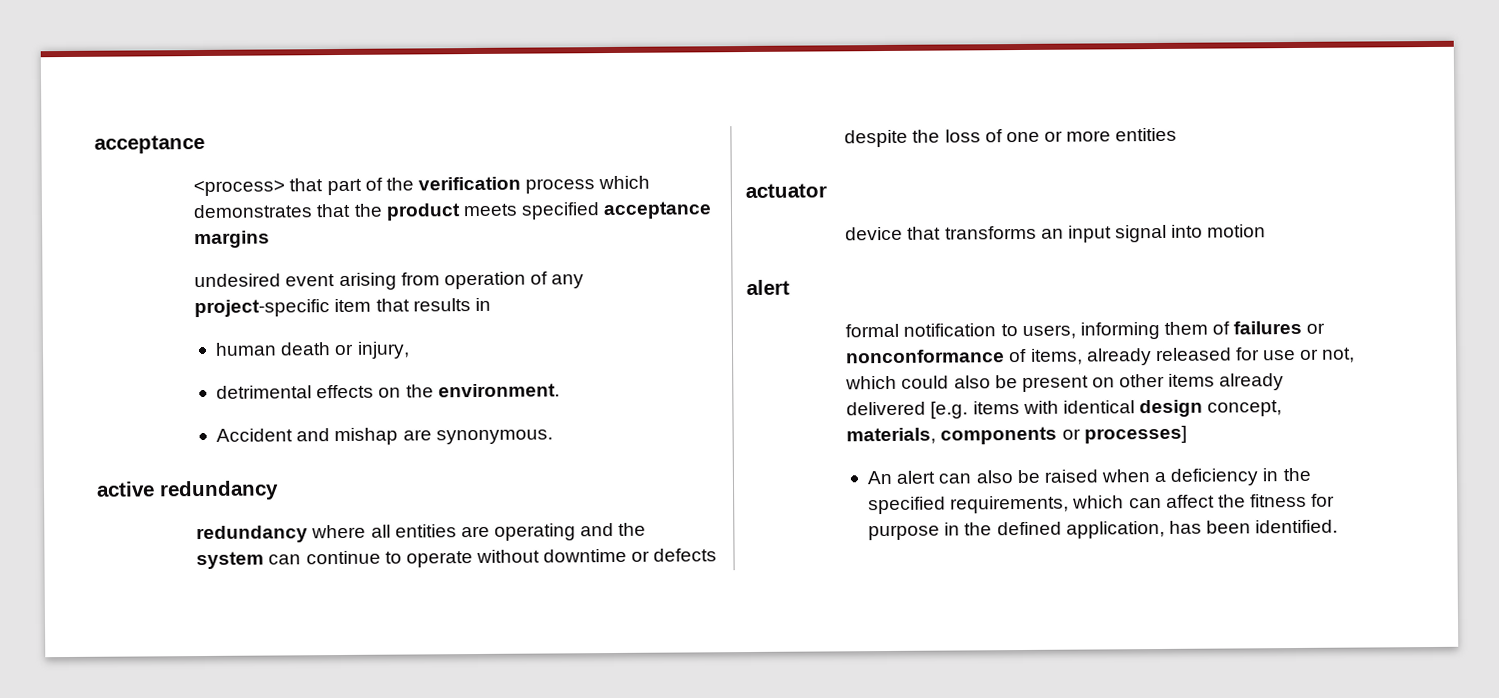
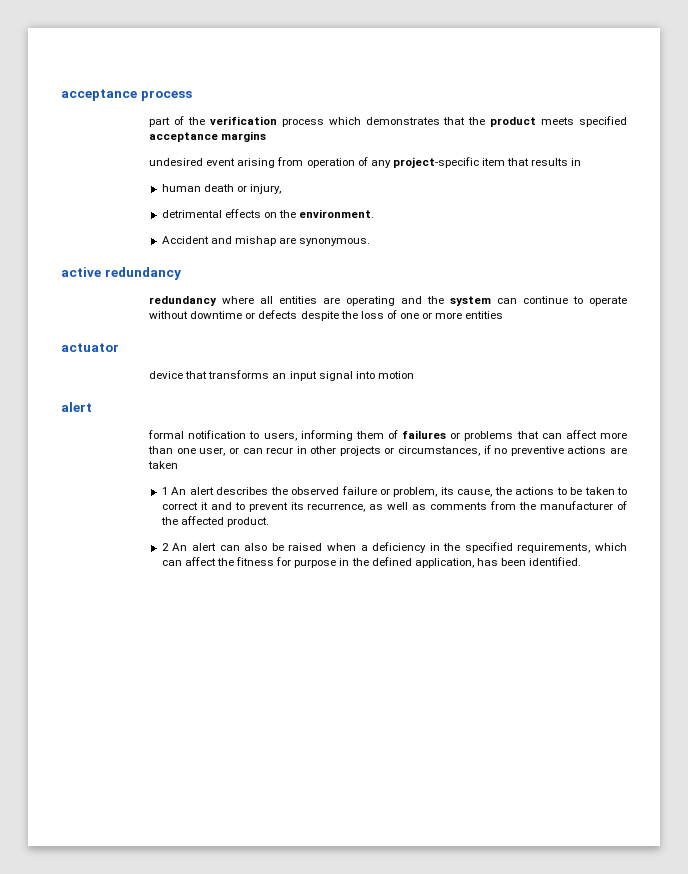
[94,134,205,154] [193,178,324,197] acceptance // <process> that -> [61,89,192,101] acceptance process //
[846,347,1356,366] [845,373,1285,393] [846,399,1283,419] [846,425,1187,445] nonconformance of items, already released for use or not, which could also be present on other items already delivered [e.g. items with identical design concept, materials, components or processes] // -> [464,430,628,441] [148,445,628,456] [148,461,179,469] [161,486,627,497] [161,501,627,512] [160,516,270,527] [161,543,169,551] problems that can affect more than one user, or can recur in other projects or circumstances, if no preventive actions are taken // 1 An alert describes the observed failure or problem, its cause, the actions to be taken to correct it and to prevent its recurrence, as well as comments from the manufacturer of the affected product. // 2

